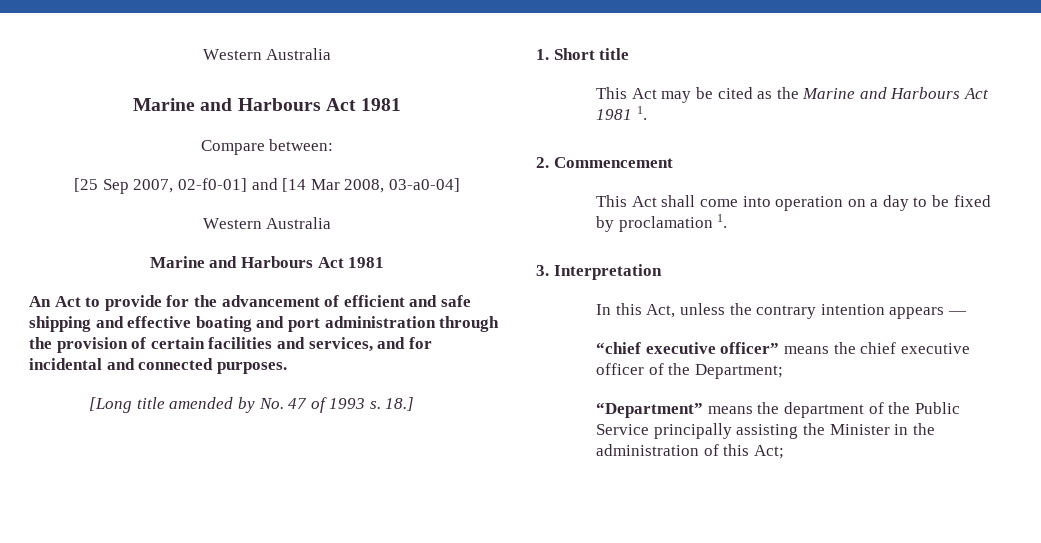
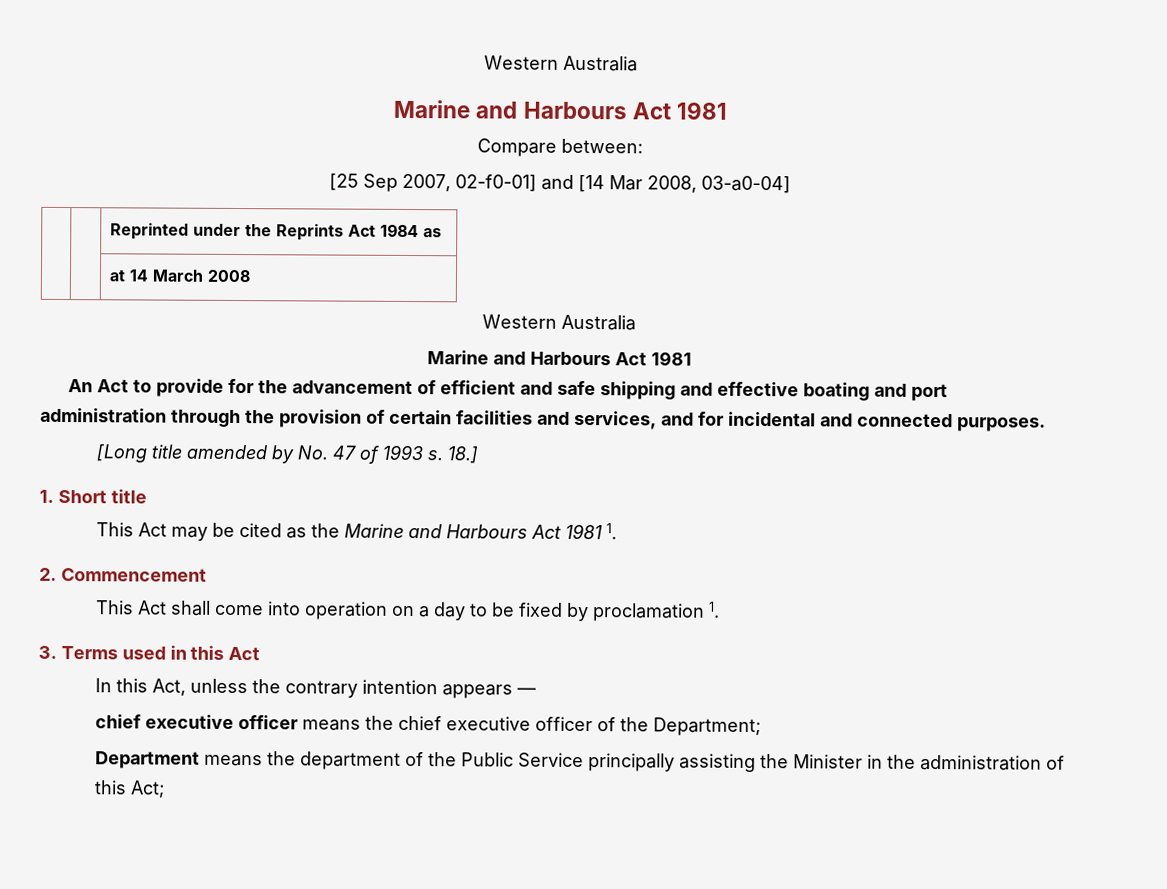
(460, 185) none -> [110,222,443,241] [109,269,251,283] // | | Reprinted under the Reprints Act 1984 as // | | at 14 March 2008
[553,264,662,280] Interpretation -> [60,645,261,661] Terms used in this Act
[596,342,780,354] “chief executive officer” -> [95,714,299,730] chief executive officer
[596,402,704,418] “Department” -> [95,751,201,769] Department

